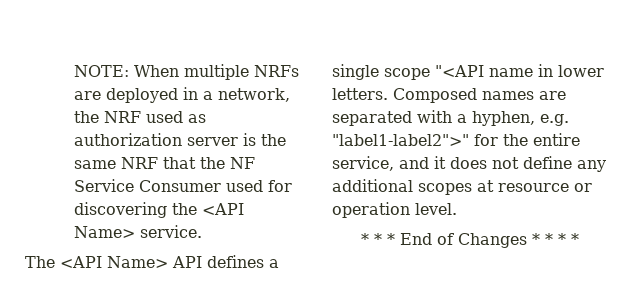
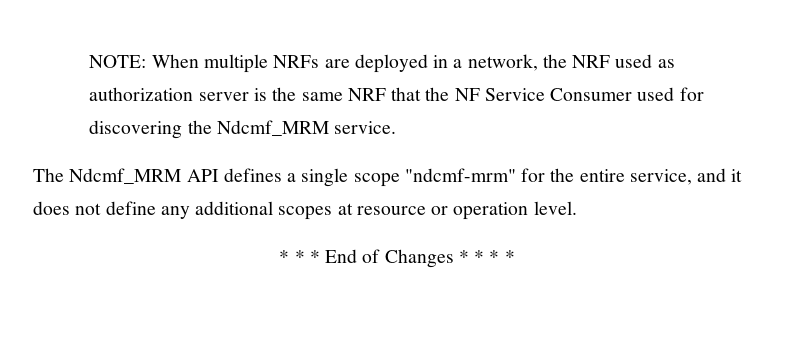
[201,203,244,215] [73,226,135,238] <API Name> -> [216,120,329,136] Ndcmf_MRM
[60,256,168,268] <API Name> -> [69,168,182,184] Ndcmf_MRM
[435,64,604,77] [332,88,566,103] [332,110,569,126] [332,134,469,146] "<API name in lower letters. Composed names are separated with a hyphen, e.g. "label1-label2">" -> [404,168,516,182] "ndcmf-mrm"

